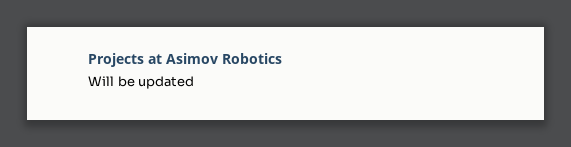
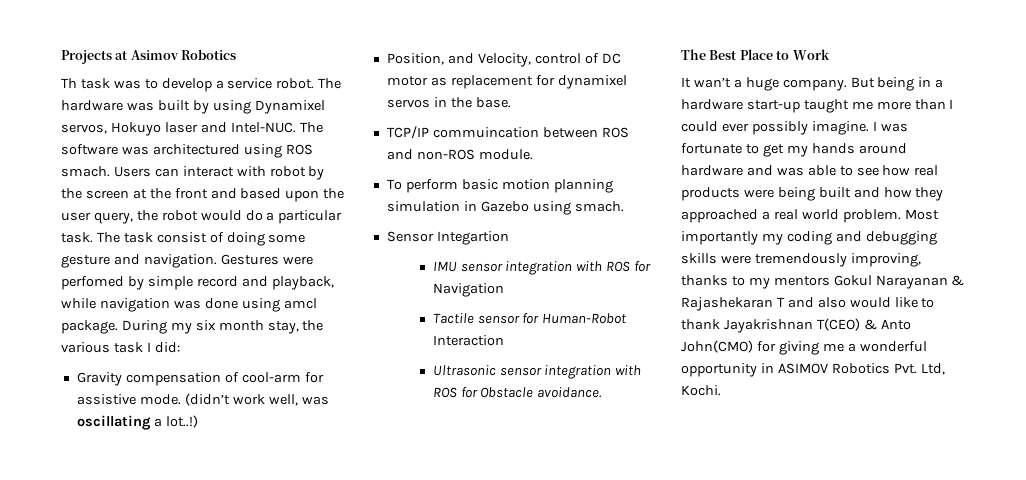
[88,76,195,89] Will be updated -> [61,78,342,92] [61,100,325,114] [61,122,323,136] [61,144,313,158] [61,166,325,180] [61,188,345,202] [61,210,343,224] [61,232,306,246] [61,254,313,268] [61,276,334,290] [61,298,317,312] [61,320,324,334] [61,342,180,353] [76,372,324,386] [76,393,329,406] [76,415,198,430] [386,53,621,67] [386,75,627,89] [386,97,511,108] [386,126,629,139] [386,149,533,160] [386,179,613,193] [386,201,624,215] [386,231,509,245] [432,261,652,275] [432,283,504,297] [432,313,628,324] [432,335,504,346] [432,365,642,379] [432,387,603,398] [681,49,830,60] [681,77,944,91] [681,99,954,113] [681,121,908,135] [681,143,907,157] [681,165,939,176] [681,187,944,201] [681,209,939,223] [681,231,937,245] [681,253,921,267] [681,275,965,289] [681,297,935,311] [681,318,911,333] [681,340,927,355] [681,363,945,377] [681,385,721,396] Th task was to develop a service robot. The hardware was built by using Dynamixel servos, Hokuyo laser and Intel-NUC. The software was architectured using ROS smach. Users can interact with robot by the screen at the front and based upon the user query, the robot would do a particular task. The task consist of doing some gesture and navigation. Gestures were perfomed by simple record and playback, while navigation was done using amcl package. During my six month stay, the various task I did: // Gravity compensation of cool-arm for assistive mode. (didn’t work well, was oscillating a lot..!) // Position, and Velocity, control of DC motor as replacement for dynamixel servos in the base. // TCP/IP commuincation between ROS and non-ROS module. // To perform basic motion planning simulation in Gazebo using smach. // Sensor Integartion // IMU sensor integration with ROS for Navigation // Tactile sensor for Human-Robot Interaction // Ultrasonic sensor integration with ROS for Obstacle avoidance. // The Best Place to Work // It wan’t a huge company. But being in a hardware start-up taught me more than I could ever possibly imagine. I was fortunate to get my hands around hardware and was able to see how real products were being built and how they approached a real world problem. Most importantly my coding and debugging skills were tremendously improving, thanks to my mentors Gokul Narayanan & Rajashekaran T and also would like to thank Jayakrishnan T(CEO) & Anto John(CMO) for giving me a wonderful opportunity in ASIMOV Robotics Pvt. Ltd, Kochi.

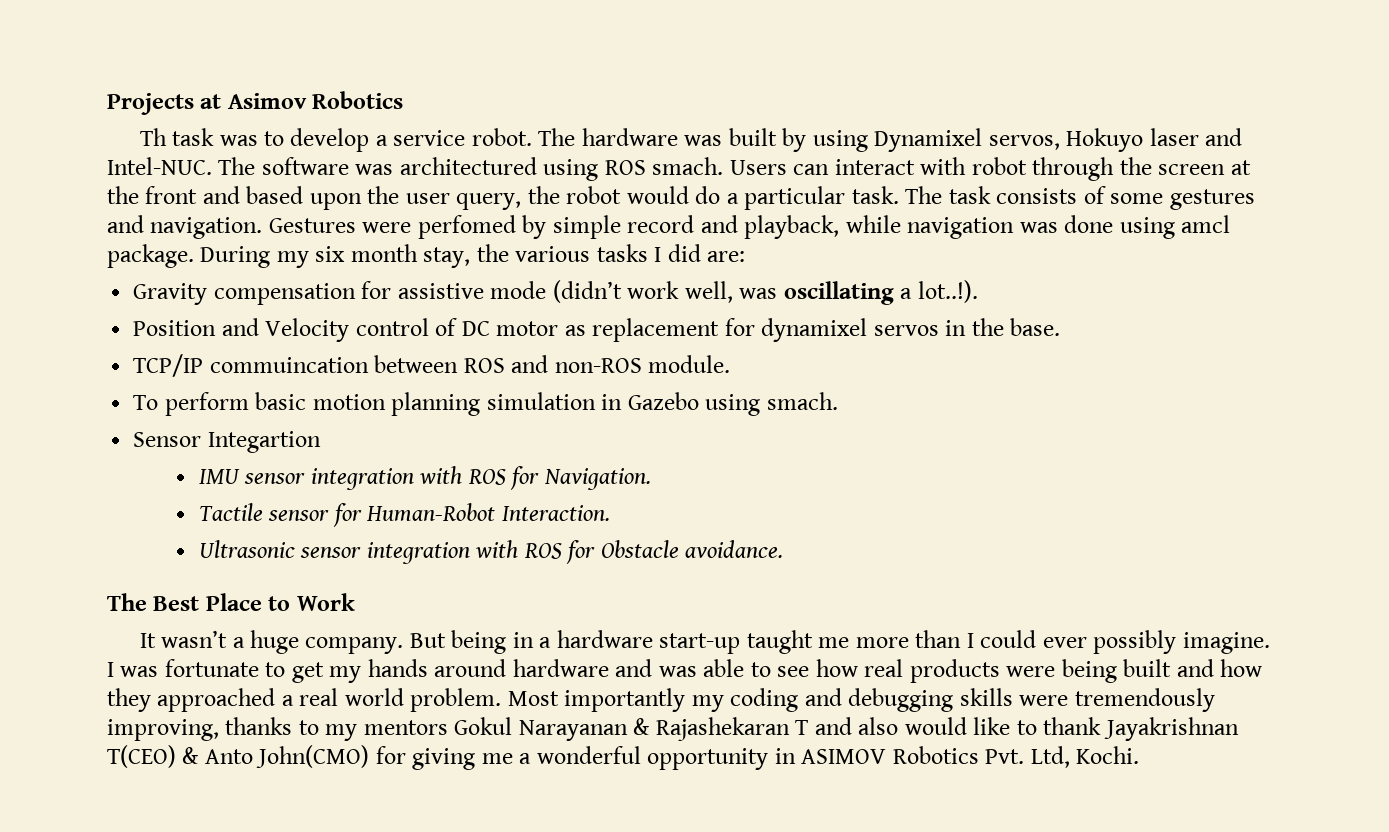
[308,166,325,180] by -> [1032,157,1115,181] through
[156,232,306,246] [61,255,110,268] consist of doing some gesture -> [996,186,1255,210] consists of some gestures
[113,342,180,353] task I did: -> [596,244,746,262] tasks I did are:
[224,372,301,383] of cool-arm -> (356, 294) none
[139,394,181,405] mode. -> [490,281,547,299] mode
[165,415,198,428] [386,53,531,67] lot..!) // Position, and Velocity, -> [917,280,978,303] [133,318,350,342] lot..!). // Position and Velocity
[432,283,504,297] Navigation -> [543,468,651,490] Navigation.
[432,335,504,346] Interaction -> [501,505,610,521] Interaction.
[693,77,731,88] wan’t -> [161,630,228,648] wasn’t

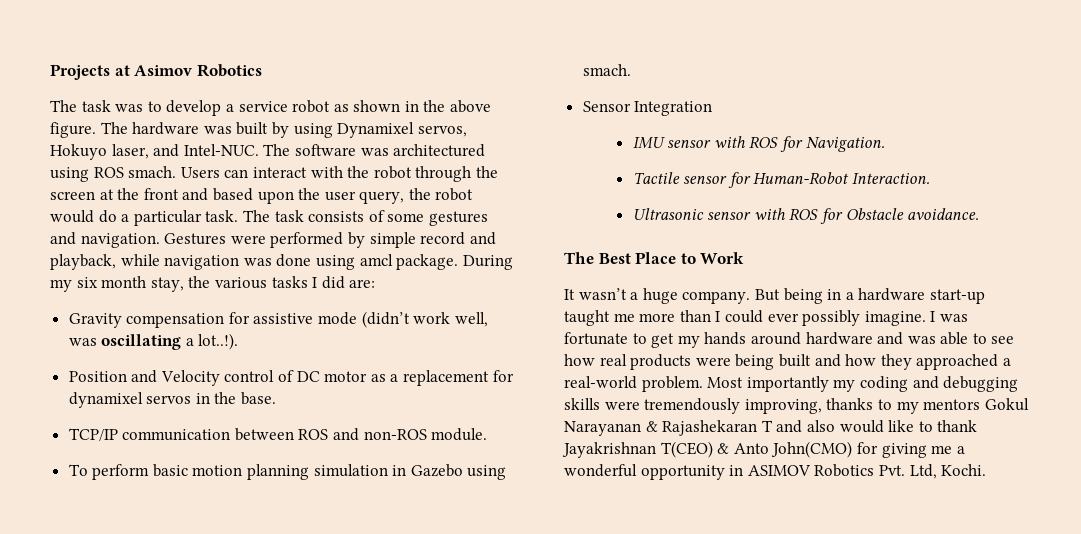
[139,128,167,146] Th -> [50,100,77,112] The
[471,128,532,146] robot. -> [292,100,492,113] [50,122,96,138] robot as shown in the above figure.
[1149,128,1199,146] laser -> [111,144,149,159] laser,
(967, 166) none -> [347,166,370,178] the
[417,215,516,239] perfomed -> [270,232,344,248] performed
(586, 330) none -> [390,374,399,382] a
[209,357,369,373] commuincation -> [122,429,231,441] communication
[207,431,321,453] Integartion -> [634,101,713,116] Integration
[310,468,414,490] integration -> (712, 144) none
[366,542,470,564] integration -> (752, 216) none
[299,688,404,706] real world -> [564,376,637,389] real-world

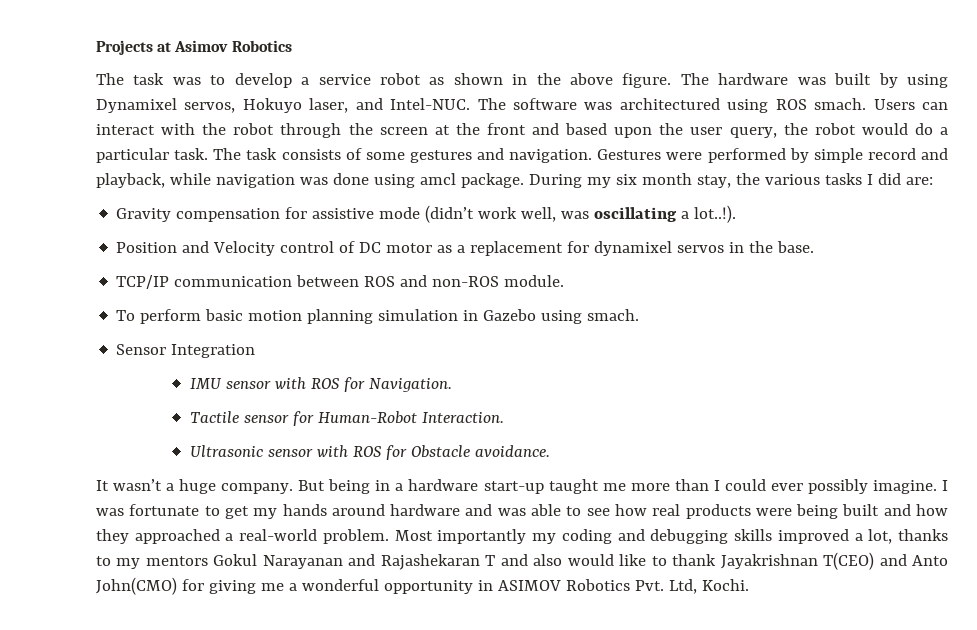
[564,252,745,264] // The Best Place to Work -> (550, 451) none
[604,398,822,414] were tremendously improving, -> [777,529,893,544] improved a lot,
[645,421,658,432] & -> [348,554,376,566] and
[717,443,730,454] & -> [879,554,907,566] and

